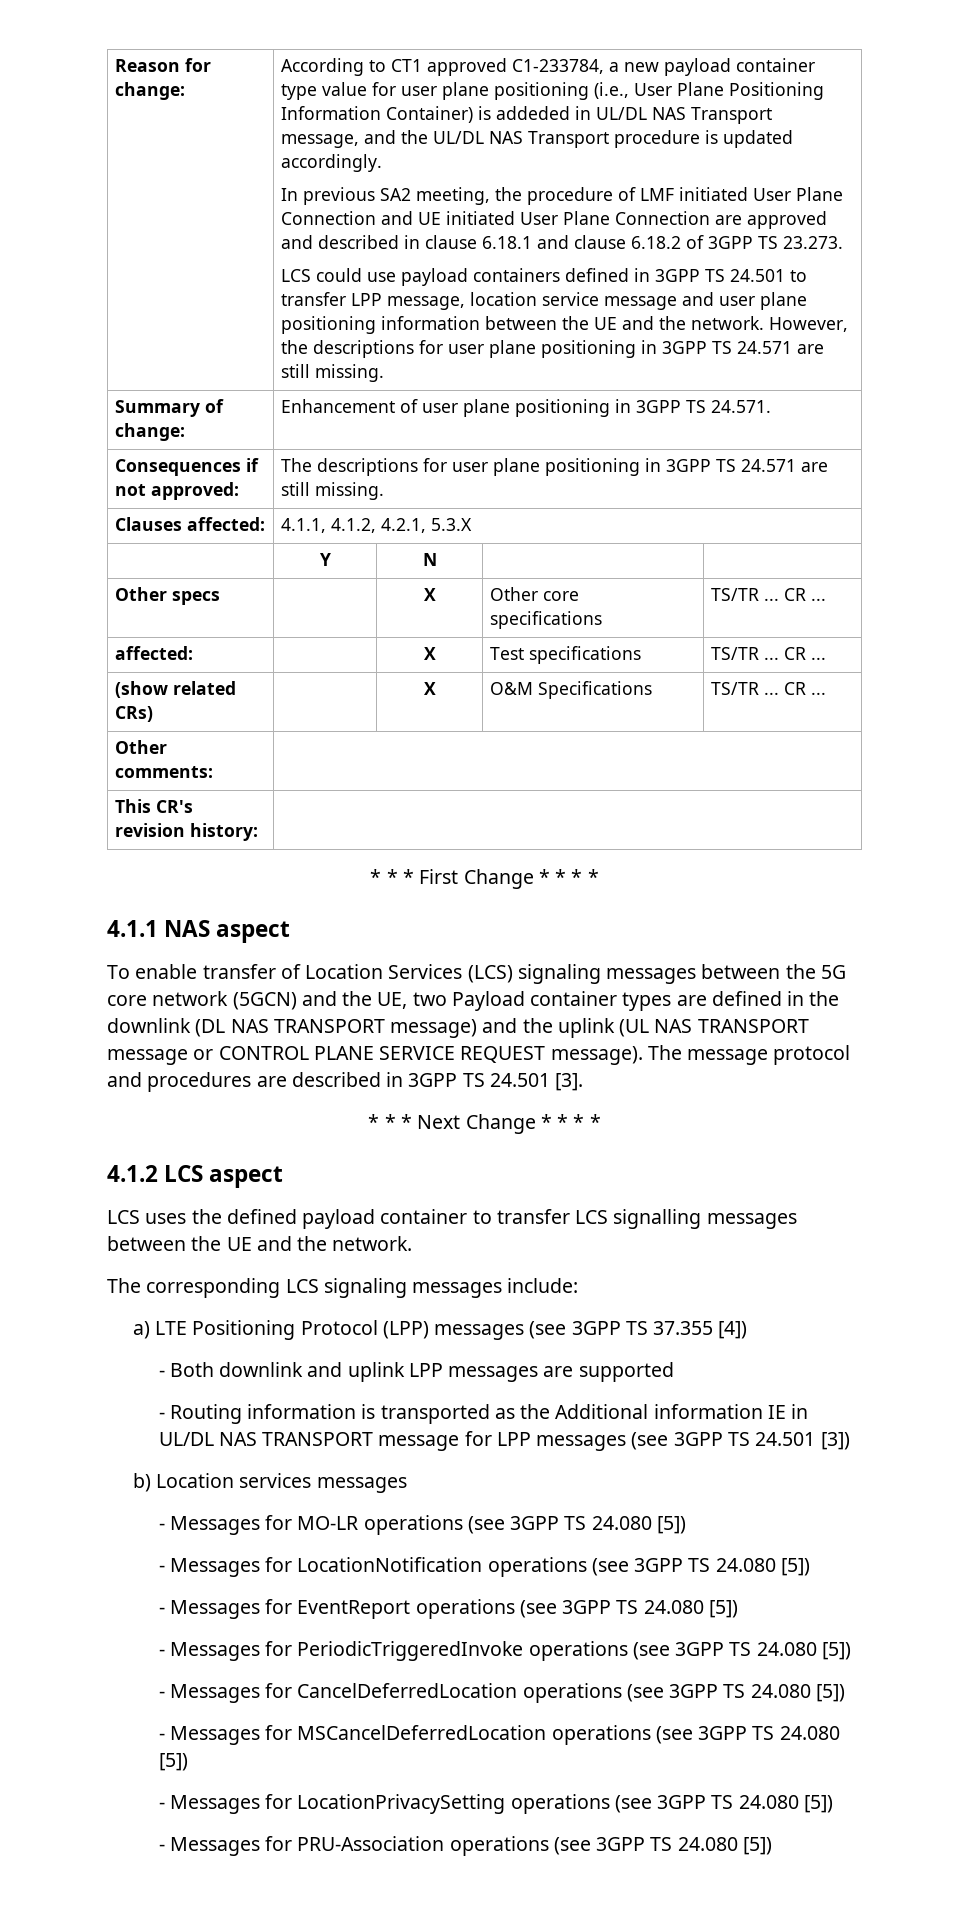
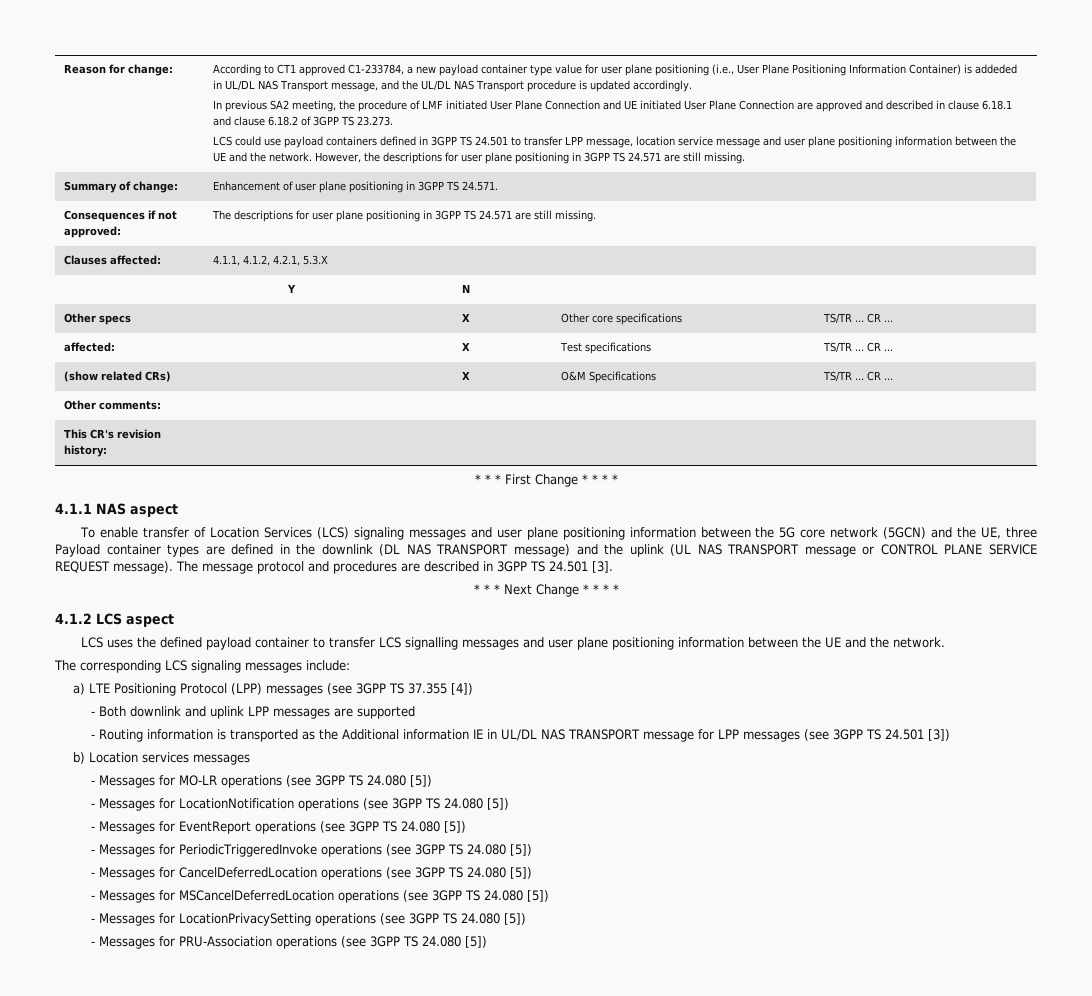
(697, 976) none -> [470,527,696,540] and user plane positioning information
[412,992,447,1006] two -> [1005,527,1037,538] three
(797, 1221) none -> [523,637,745,650] and user plane positioning information

